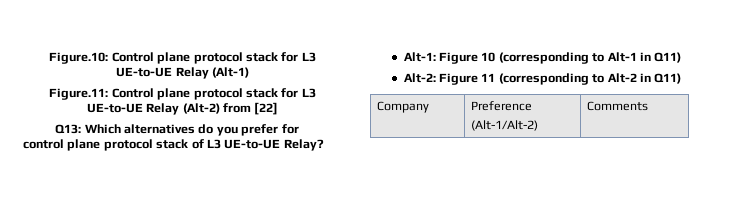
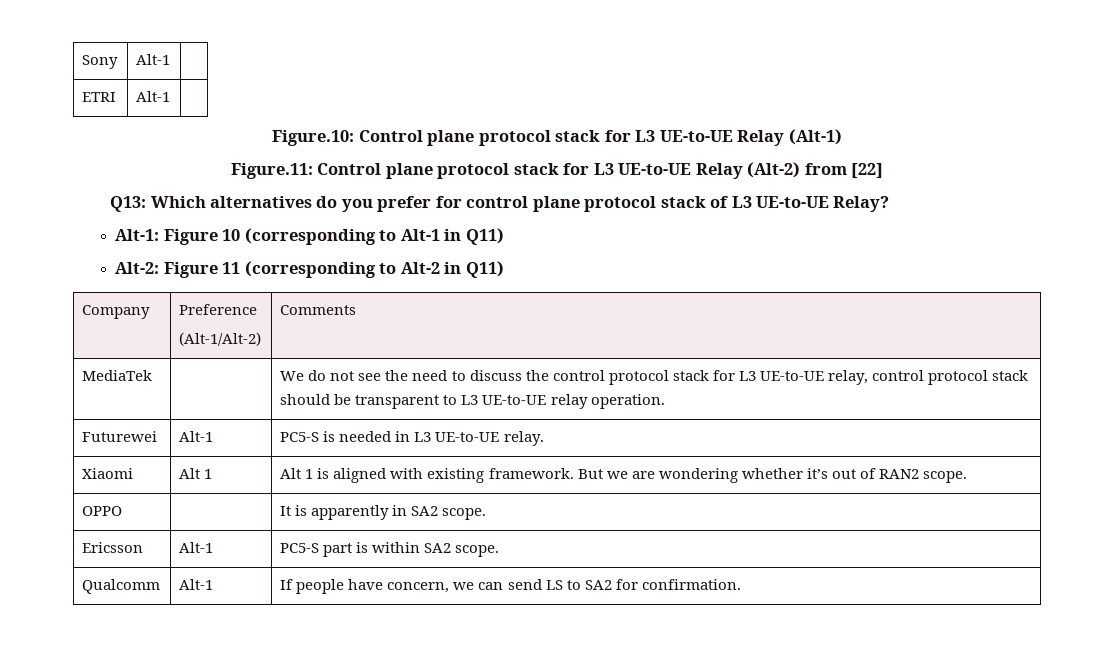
(49, 58) none -> [82,55,119,69] [136,54,171,65] [82,92,117,102] [136,91,171,102] Sony | Alt-1 | // ETRI | Alt-1 | //
(648, 106) none -> [82,370,153,381] [280,370,1029,385] [280,394,665,409] [82,431,158,442] [179,431,214,442] [280,431,544,446] [82,468,134,479] [179,468,213,479] [280,468,968,483] [82,506,123,516] [280,505,487,520] [82,542,144,553] [179,542,214,553] [280,542,500,557] [82,579,161,594] [179,579,214,590] [280,579,741,594] // MediaTek | | We do not see the need to discuss the control protocol stack for L3 UE-to-UE relay, control protocol stack should be transparent to L3 UE-to-UE relay operation. // Futurewei | Alt-1 | PC5-S is needed in L3 UE-to-UE relay. // Xiaomi | Alt 1 | Alt 1 is aligned with existing framework. But we are wondering whether it’s out of RAN2 scope. // OPPO | | It is apparently in SA2 scope. // Ericsson | Alt-1 | PC5-S part is within SA2 scope. // Qualcomm | Alt-1 | If people have concern, we can send LS to SA2 for confirmation.

